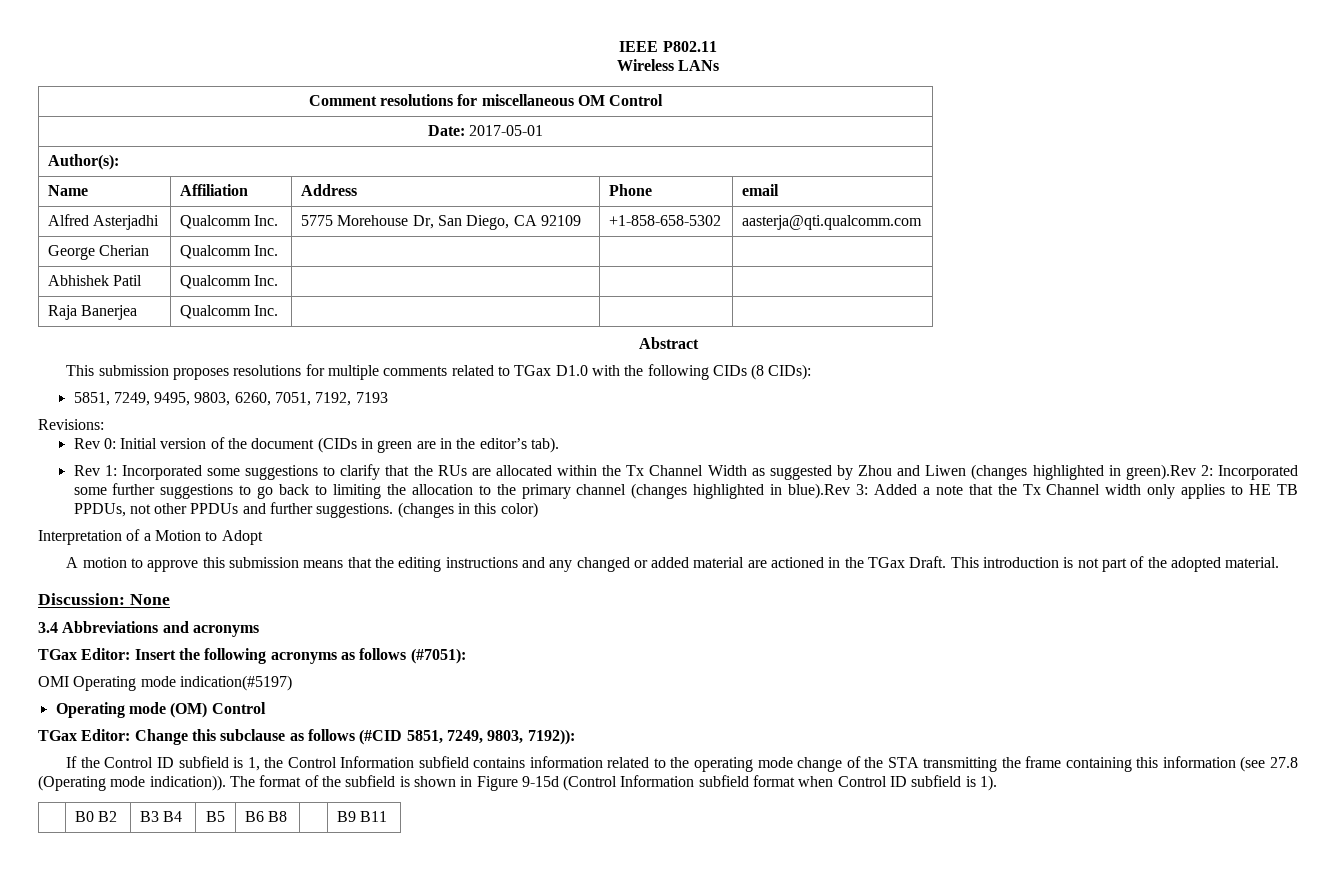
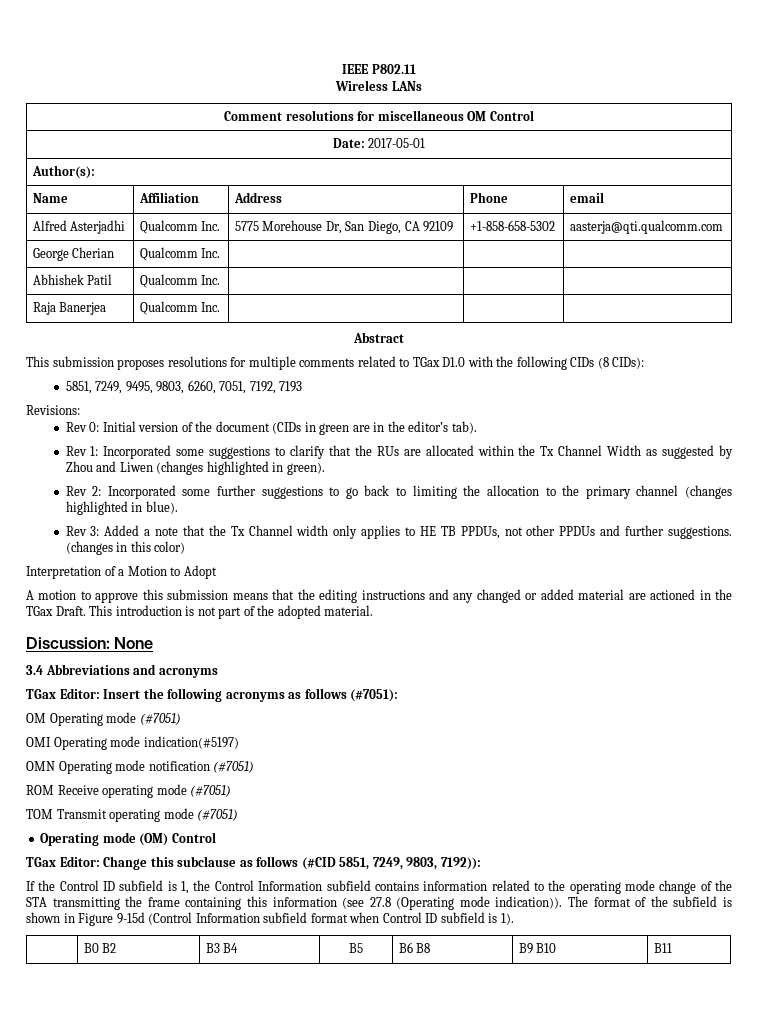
[1125,464,1196,480] green).Rev -> [286,462,325,475] [65,486,87,496] green). // Rev
[788,483,851,499] blue).Rev -> [145,501,178,514] [65,526,87,536] blue). // Rev
(466, 656) none -> [26,712,181,726] // OM Operating mode (#7051)
(292, 683) none -> [26,760,255,774] [26,784,232,798] [26,808,239,822] // OMN Operating mode notification (#7051) // ROM Receive operating mode (#7051) // TOM Transmit operating mode (#7051)
[336,811,356,822] | B9 -> [518,943,557,954] B9 B10 |

